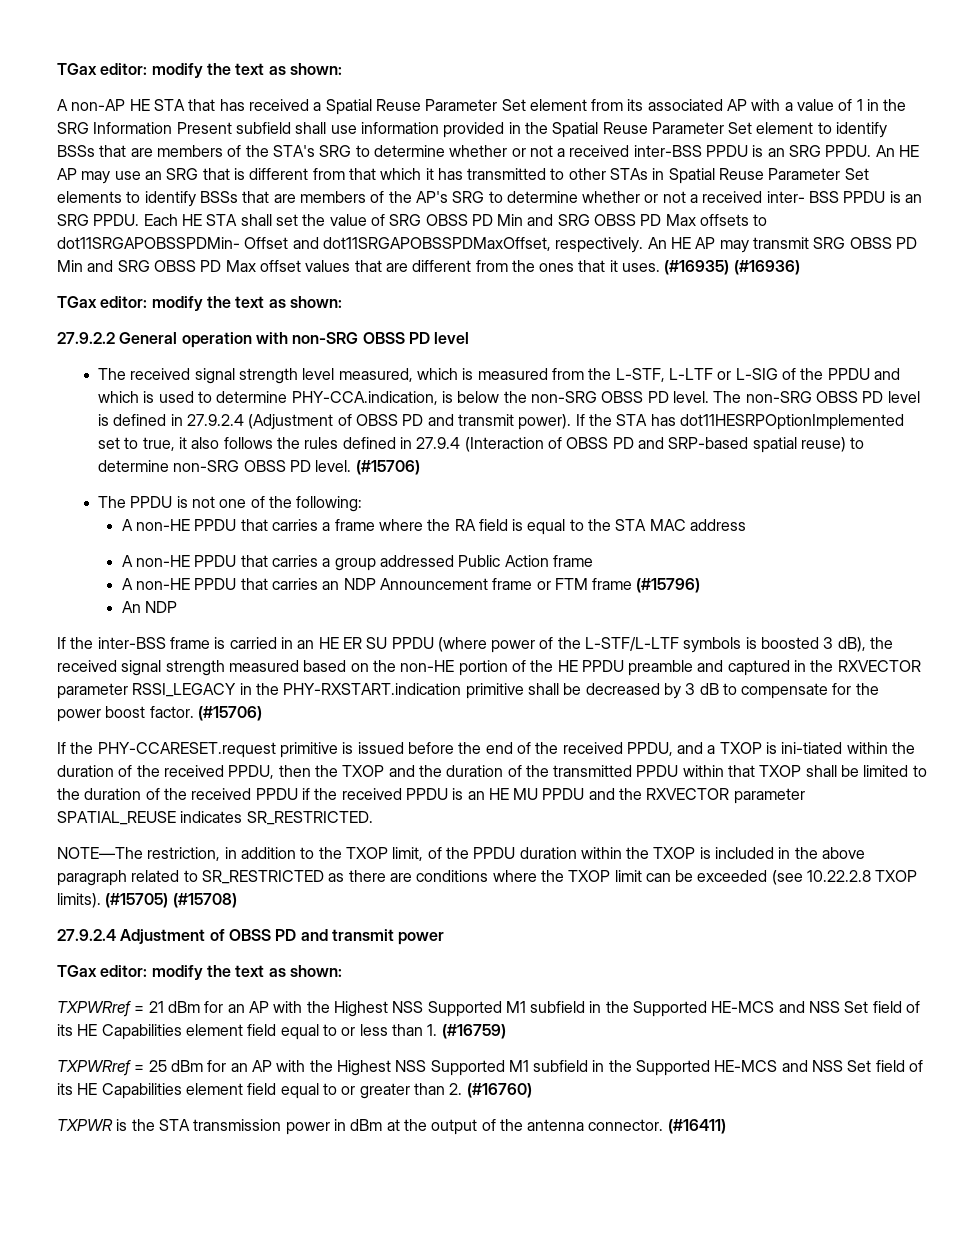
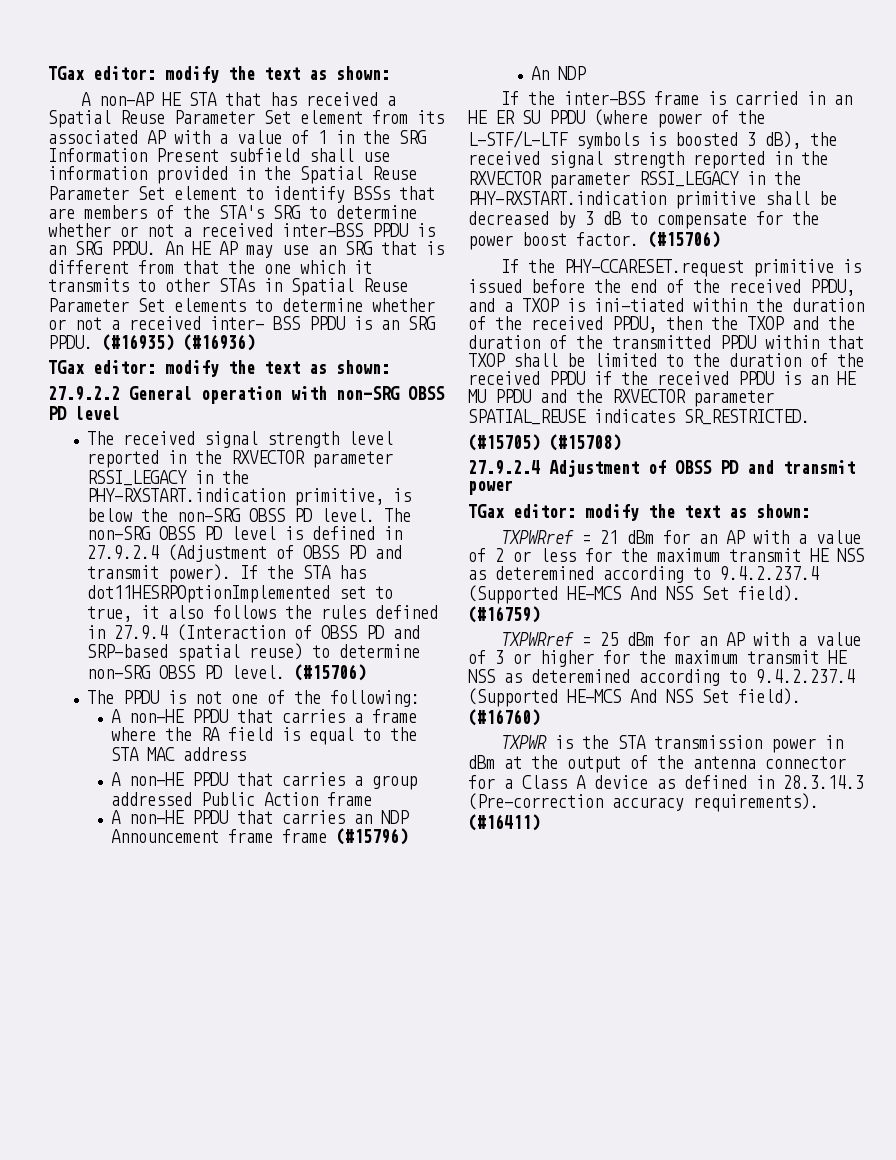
[380,168,547,180] which it has transmitted -> [228,260,372,274] [48,278,129,292] the one which it transmits
[144,191,503,207] identify BSSs that are members of the AP's SRG to -> (273, 305) none
[143,214,768,226] [57,237,917,253] [57,260,661,272] Each HE STA shall set the value of SRG OBSS PD Min and SRG OBSS PD Max offsets to dot11SRGAPOBSSPDMin- Offset and dot11SRGAPOBSSPDMaxOffset, respectively. An HE AP may transmit SRG OBSS PD Min and SRG OBSS PD Max offset values that are different from the ones that it uses. -> (93, 342) none
[338,368,900,382] [98,391,438,405] measured, which is measured from the L-STF, L-LTF or L-SIG of the PPDU and which is used to determine PHY-CCA.indication, -> [87,450,394,468] [87,470,250,486] [87,488,385,506] reported in the RXVECTOR parameter RSSI_LEGACY in the PHY-RXSTART.indication primitive,
[536,578,588,590] or FTM -> (273, 836) none
[228,660,790,676] measured based on the non-HE portion of the HE PPDU preamble and captured -> [693,151,765,169] reported
[57,847,866,861] [57,870,918,886] [57,893,101,908] NOTE—The restriction, in addition to the TXOP limit, of the PPDU duration within the TXOP is included in the above paragraph related to SR_RESTRICTED as there are conditions where the TXOP limit can be exceeded (see 10.22.2.8 TXOP limits). -> (810, 417) none
[306,1001,921,1017] [57,1024,438,1040] the Highest NSS Supported M1 subfield in the Supported HE-MCS and NSS Set field of its HE Capabilities element field equal to or less than 1. -> [798,530,862,544] [468,548,864,562] [468,566,819,583] [468,585,801,604] a value of 2 or less for the maximum transmit HE NSS as deteremined according to 9.4.2.237.4 (Supported HE-MCS And NSS Set field).
[309,1060,924,1076] [57,1083,463,1099] the Highest NSS Supported M1 subfield in the Supported HE-MCS and NSS Set field of its HE Capabilities element field equal to or greater than 2. -> [798,632,862,646] [468,650,847,667] [468,669,855,686] [468,688,801,707] a value of 3 or higher for the maximum transmit HE NSS as deteremined according to 9.4.2.237.4 (Supported HE-MCS And NSS Set field).
[588,1119,664,1131] connector. -> [765,756,846,769] [468,775,864,789] [468,793,819,812] connector for a Class A device as defined in 28.3.14.3 (Pre-correction accuracy requirements).

